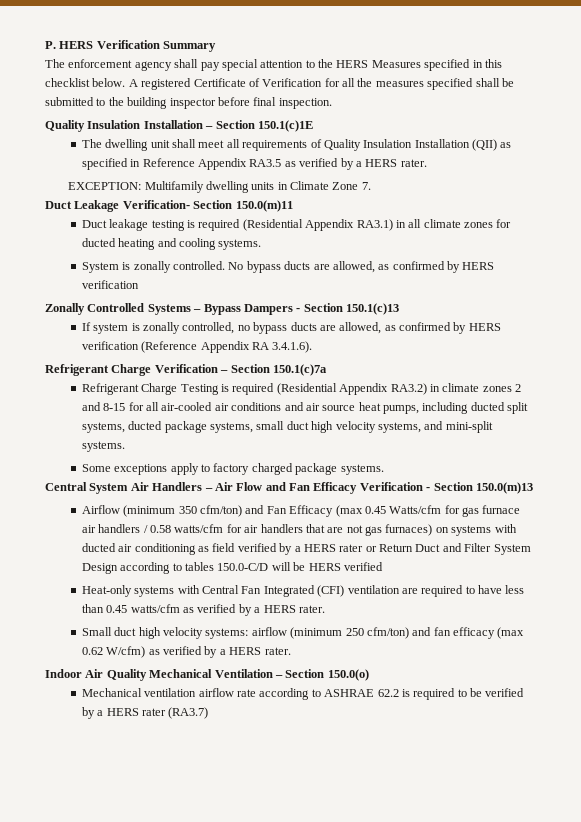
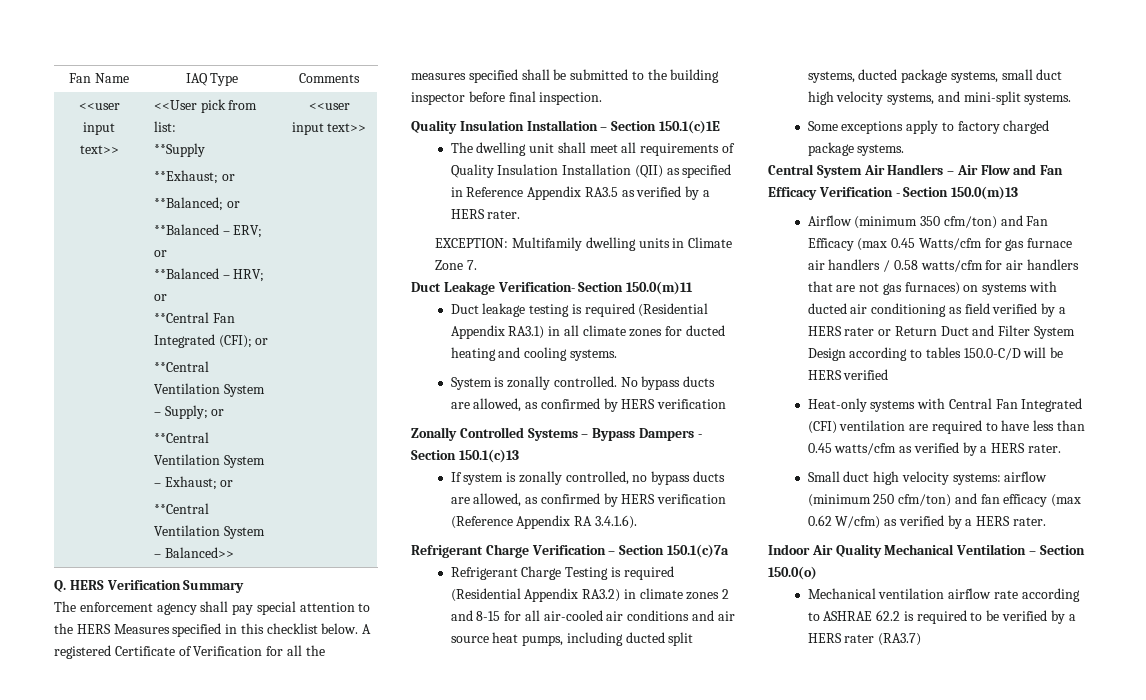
[45,41,56,49] P. -> [69,73,129,83] [185,73,239,86] [299,73,360,83] [78,103,120,110] [83,122,115,135] [79,145,119,154] [153,99,258,113] [153,121,176,132] [153,143,205,157] [153,170,235,184] [153,197,240,211] [153,224,263,238] [153,250,167,257] [153,268,265,282] [153,294,167,301] [153,312,235,323] [153,334,269,348] [153,361,209,372] [153,383,265,397] [153,405,225,419] [153,432,209,443] [153,454,265,468] [153,476,234,490] [153,503,209,514] [153,525,265,539] [153,547,234,558] [308,103,350,110] [291,122,367,135] [54,580,66,592] Fan Name | IAQ Type | Comments // <<user input text>> | <<User pick from list: // **Supply // **Exhaust; or // **Balanced; or // **Balanced – ERV; or // **Balanced – HRV; or // **Central Fan Integrated (CFI); or // **Central Ventilation System – Supply; or // **Central Ventilation System – Exhaust; or // **Central Ventilation System – Balanced>> | <<user input text>> // Q.

